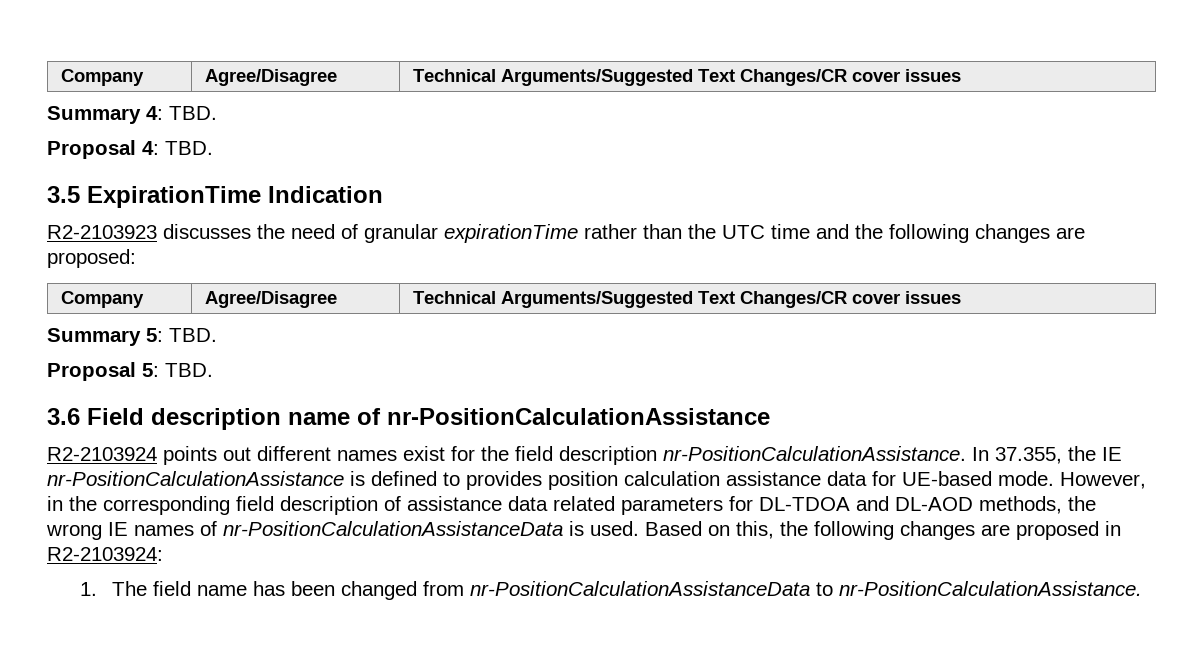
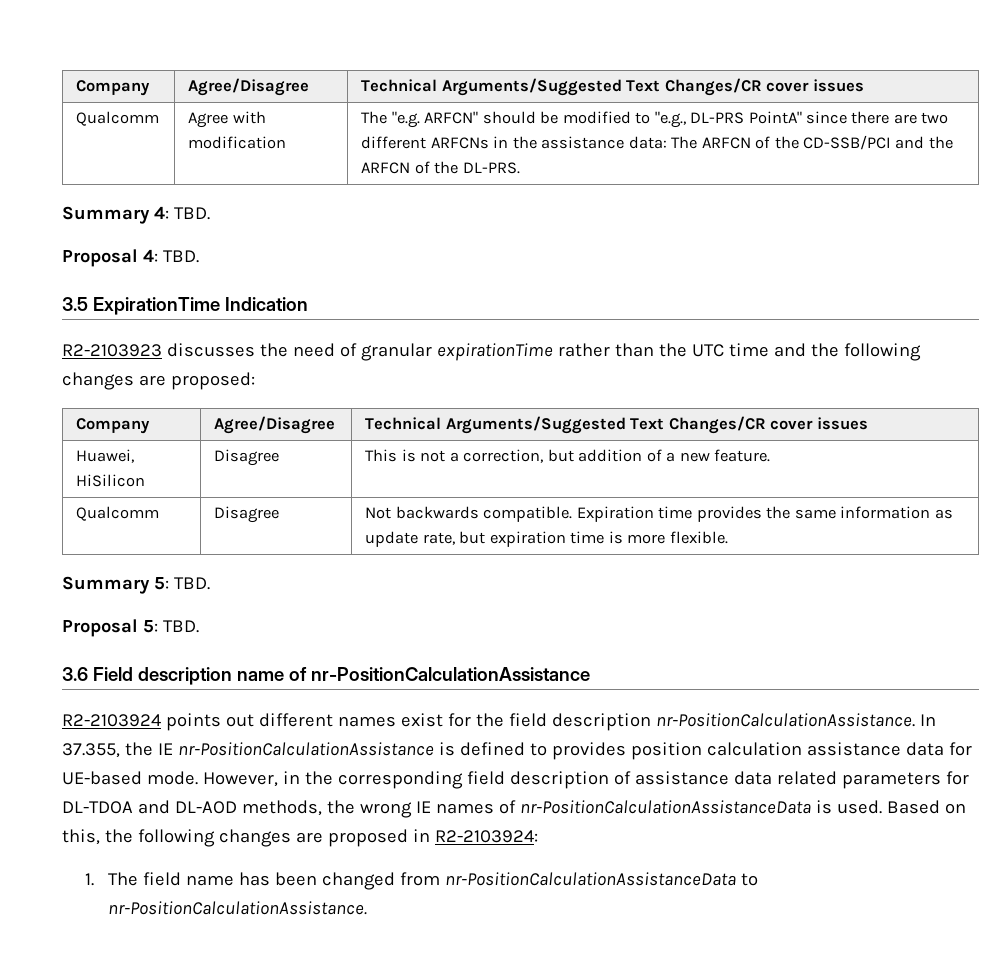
[61,69,145,86] [205,69,338,86] [413,69,962,86] Company | Agree/Disagree | Technical Arguments/Suggested Text Changes/CR cover issues -> [76,80,151,96] [188,78,310,96] [361,78,864,96] [76,111,160,126] [188,111,266,128] [188,136,287,149] [361,111,949,128] [361,135,953,150] [361,161,520,174] Company | Agree/Disagree | Technical Arguments/Suggested Text Changes/CR cover issues // Qualcomm | Agree with modification | The "e.g. ARFCN" should be modified to "e.g., DL-PRS PointA" since there are two different ARFCNs in the assistance data: The ARFCN of the CD-SSB/PCI and the ARFCN of the DL-PRS.
(962, 297) none -> [76,449,135,463] [76,474,146,487] [214,449,280,466] [365,449,770,463] [76,506,160,521] [214,506,280,523] [365,506,953,522] [365,531,728,547] // Huawei, HiSilicon | Disagree | This is not a correction, but addition of a new feature. // Qualcomm | Disagree | Not backwards compatible. Expiration time provides the same information as update rate, but expiration time is more flexible.

